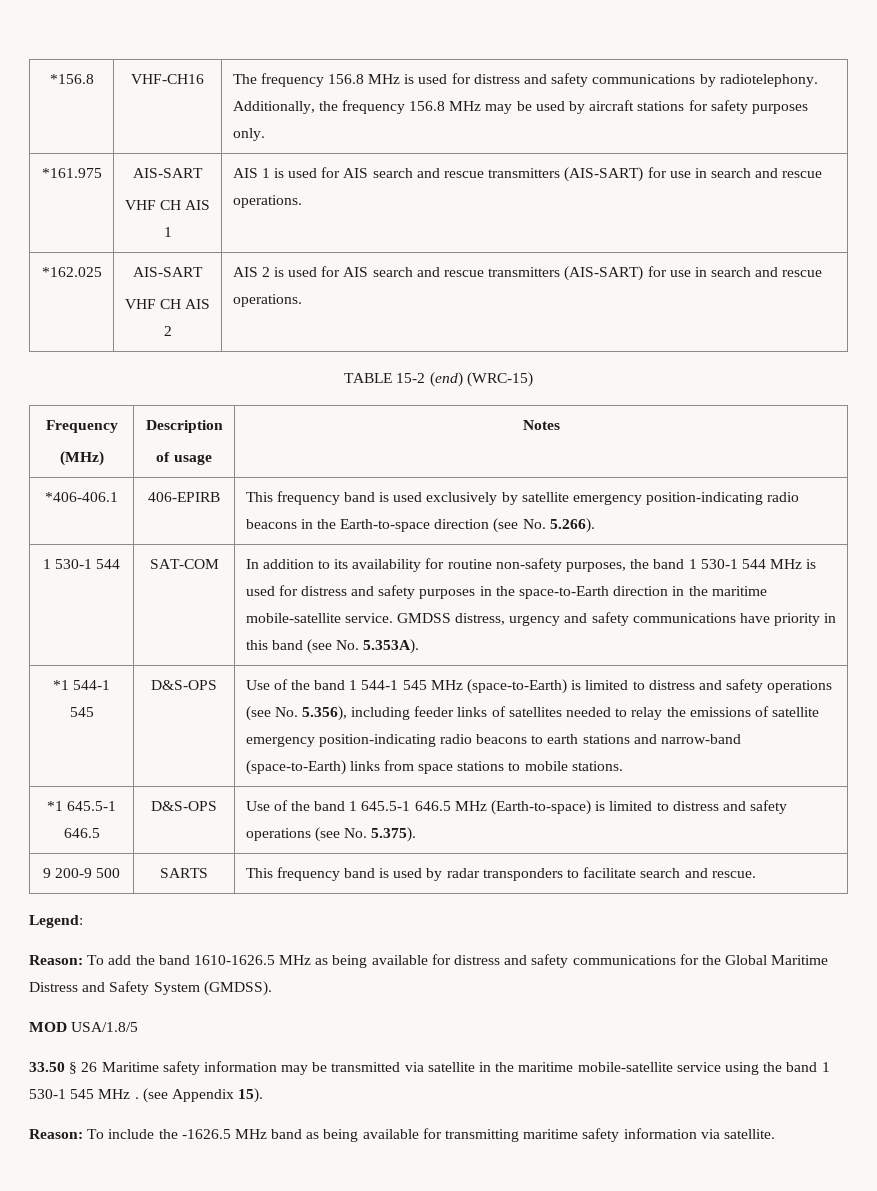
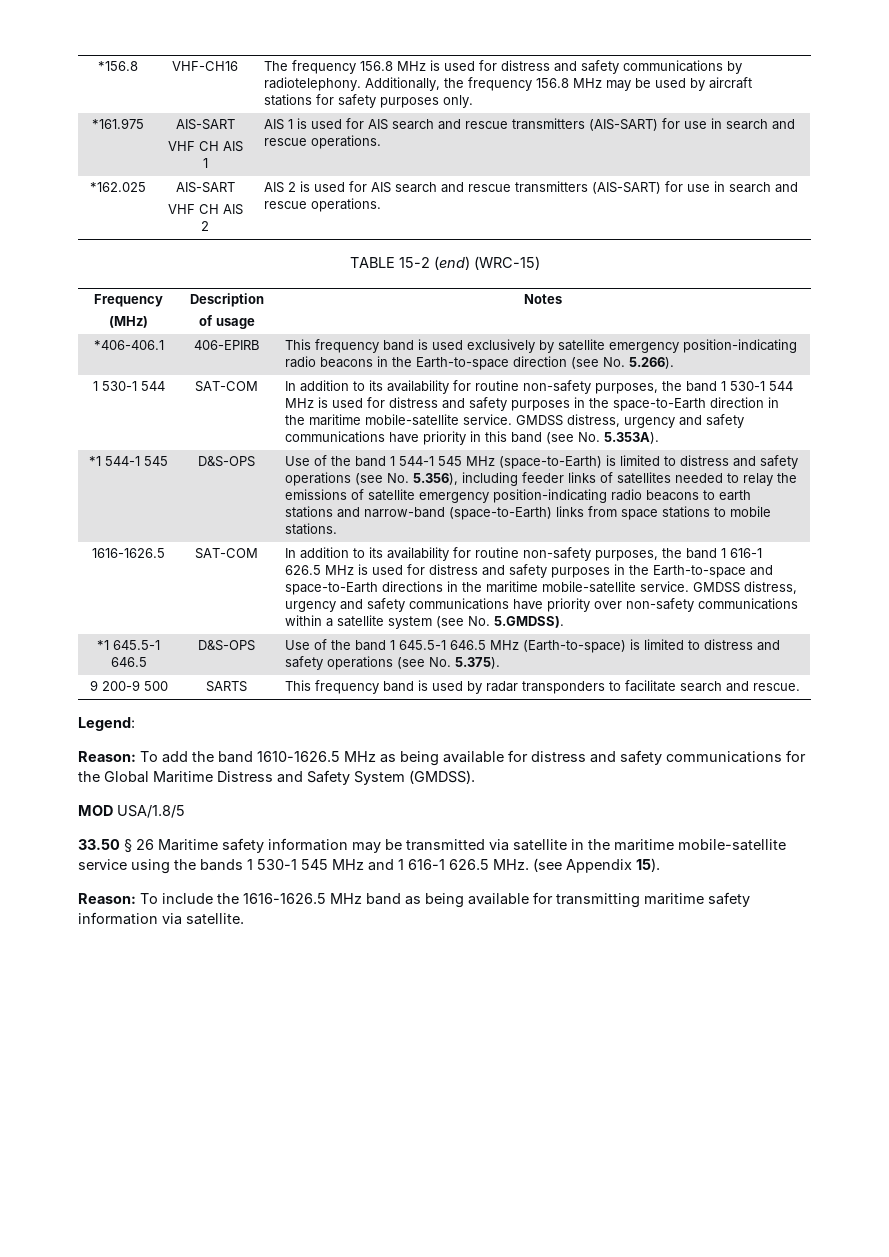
(623, 766) none -> [92,548,165,558] [195,548,258,559] [284,547,762,561] [284,564,773,578] [284,581,797,595] [284,598,798,612] [284,615,564,629] // 1616-1626.5 | SAT-COM | In addition to its availability for routine non-safety purposes, the band 1 616-1 626.5 MHz is used for distress and safety purposes in the Earth-to-space and space-to-Earth directions in the maritime mobile-satellite service. GMDSS distress, urgency and safety communications have priority over non-safety communications within a satellite system (see No. 5.GMDSS).
[786,1062,818,1072] band -> [200,859,243,871] bands
[134,1097,139,1099] . -> [368,859,529,871] and 1 616-1 626.5 MHz.
[181,1129,231,1139] -1626.5 -> [243,893,326,904] 1616-1626.5

